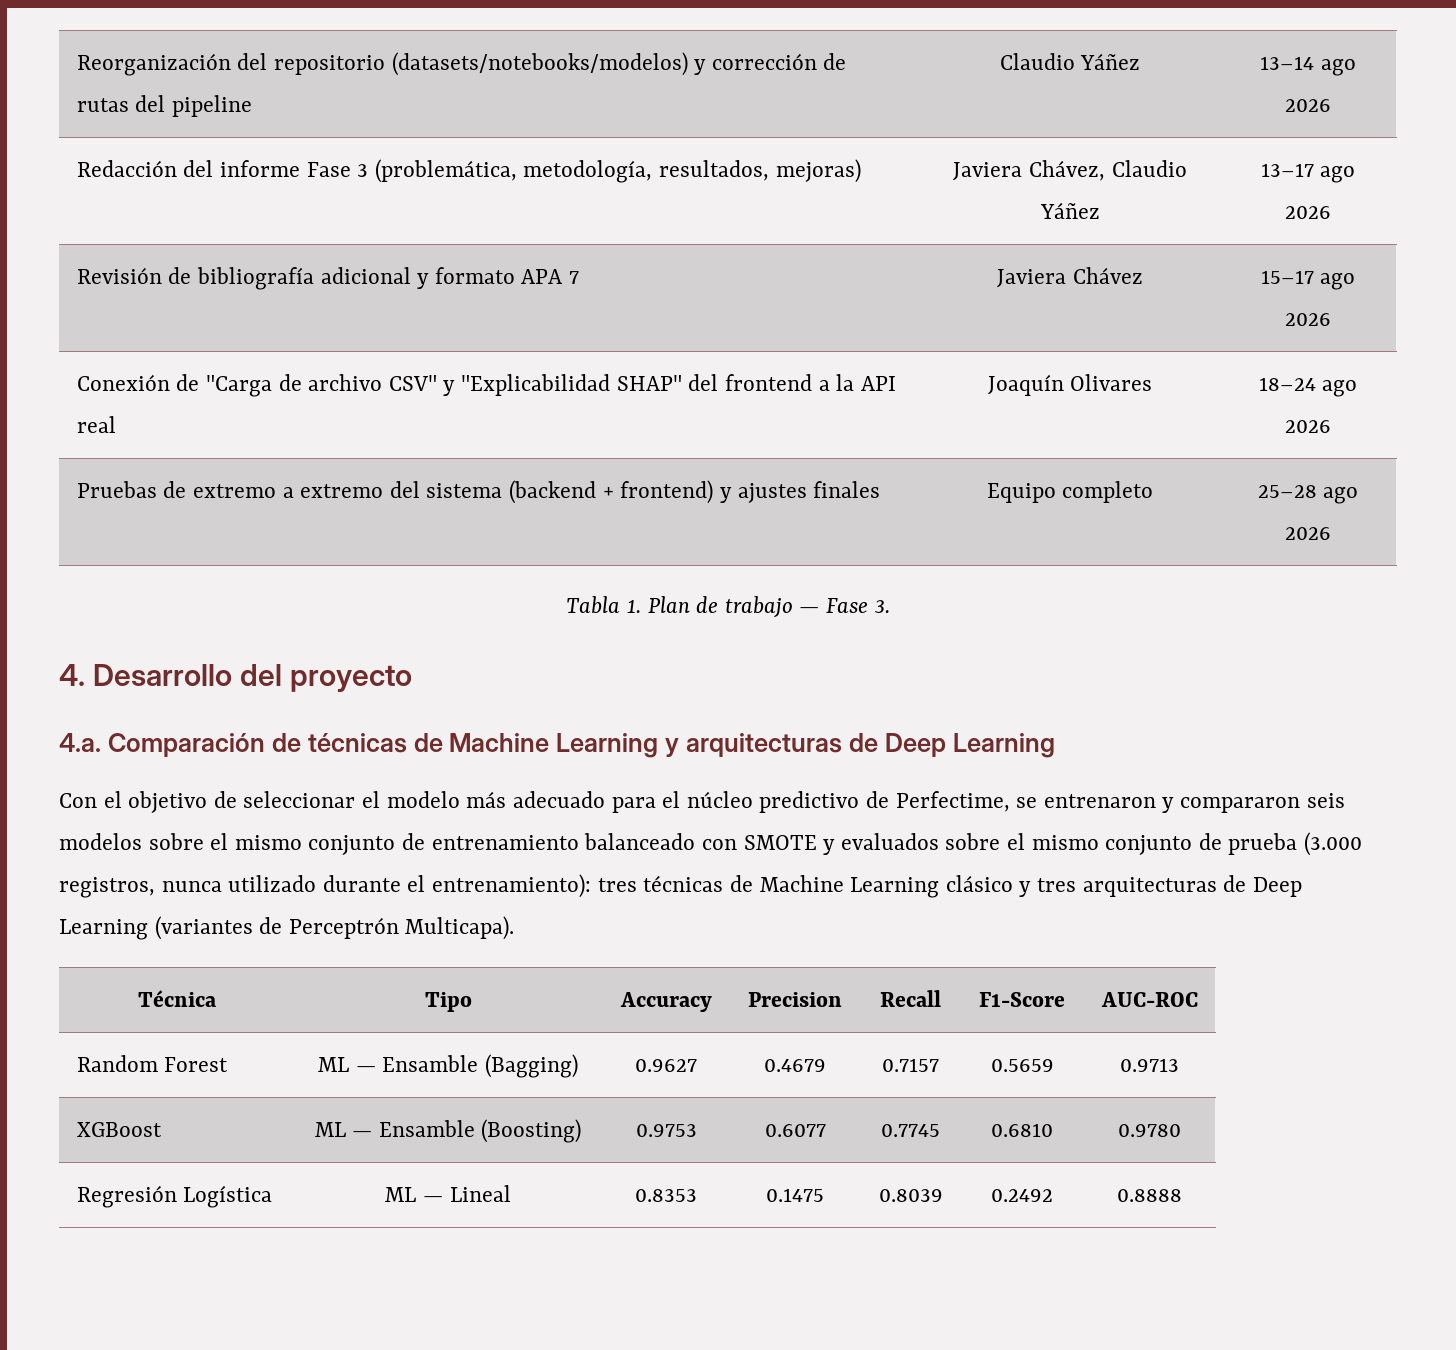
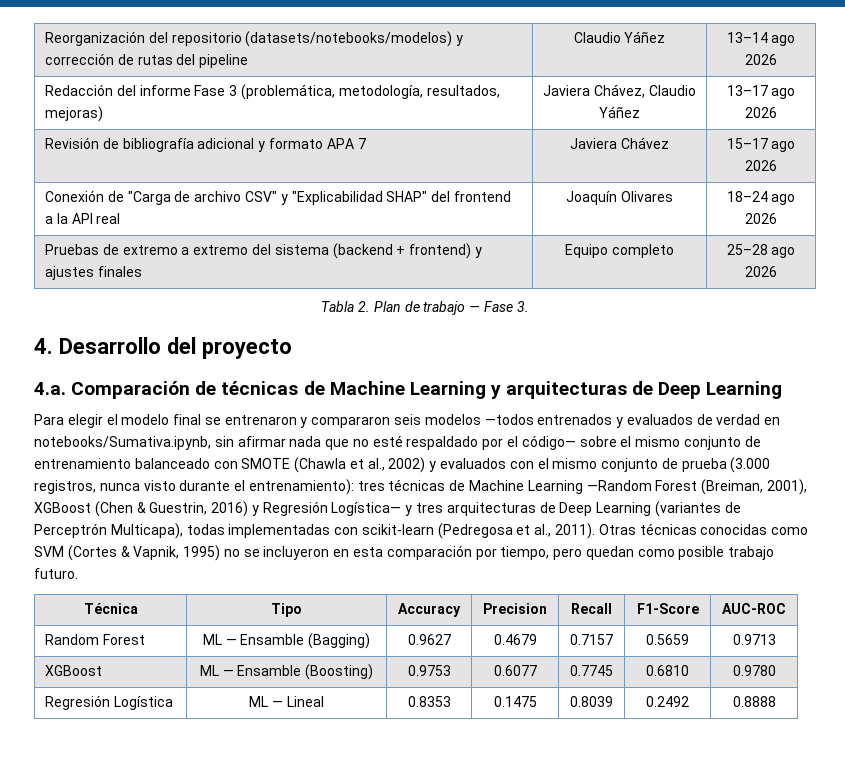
[626,599,641,613] 1. -> [358,301,371,312] 2.
[59,791,1010,813] Con el objetivo de seleccionar el modelo más adecuado para el núcleo predictivo de Perfectime, -> [34,414,202,428] Para elegir el modelo final
(142, 841) none -> [484,414,781,428] [34,435,576,450] —todos entrenados y evaluados de verdad en notebooks/Sumativa.ipynb, sin afirmar nada que no esté respaldado por el código—
[823,833,1001,855] y evaluados sobre -> [294,457,534,473] (Chawla et al., 2002) y evaluados con
[228,875,317,892] utilizado -> [143,480,176,491] visto
[945,875,1013,892] clásico -> [586,479,807,495] [34,501,402,517] —Random Forest (Breiman, 2001), XGBoost (Chen & Guestrin, 2016) y Regresión Logística—
[405,916,515,940] Multicapa). -> [110,523,809,539] [34,545,775,561] [34,568,78,579] Multicapa), todas implementadas con scikit-learn (Pedregosa et al., 2011). Otras técnicas conocidas como SVM (Cortes & Vapnik, 1995) no se incluyeron en esta comparación por tiempo, pero quedan como posible trabajo futuro.

